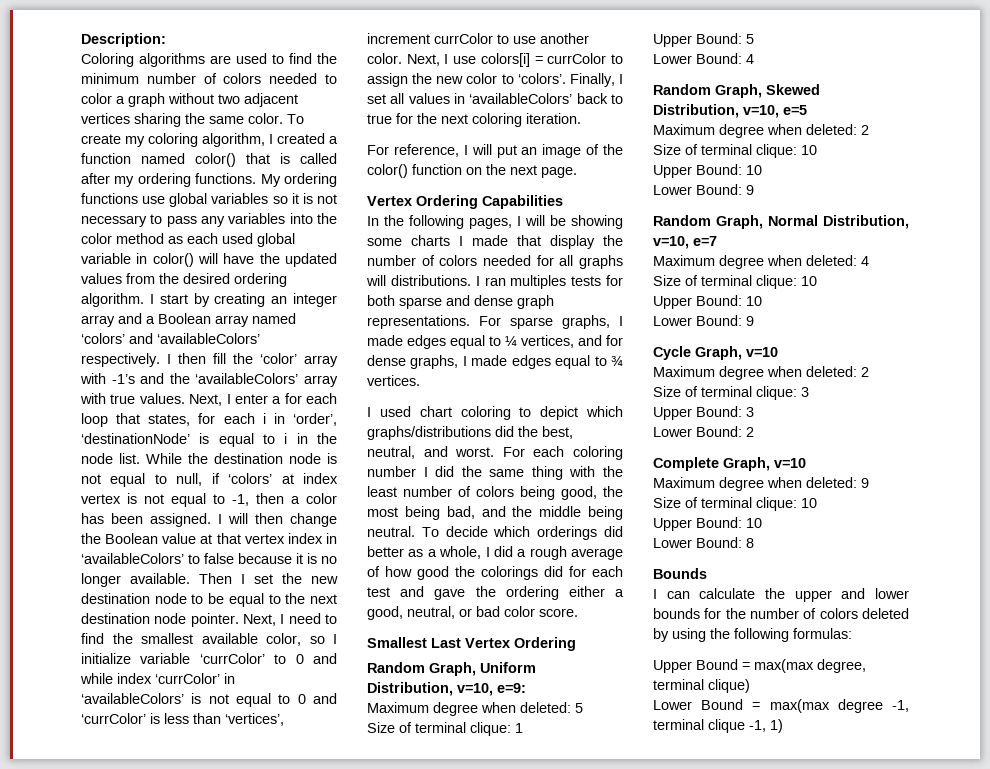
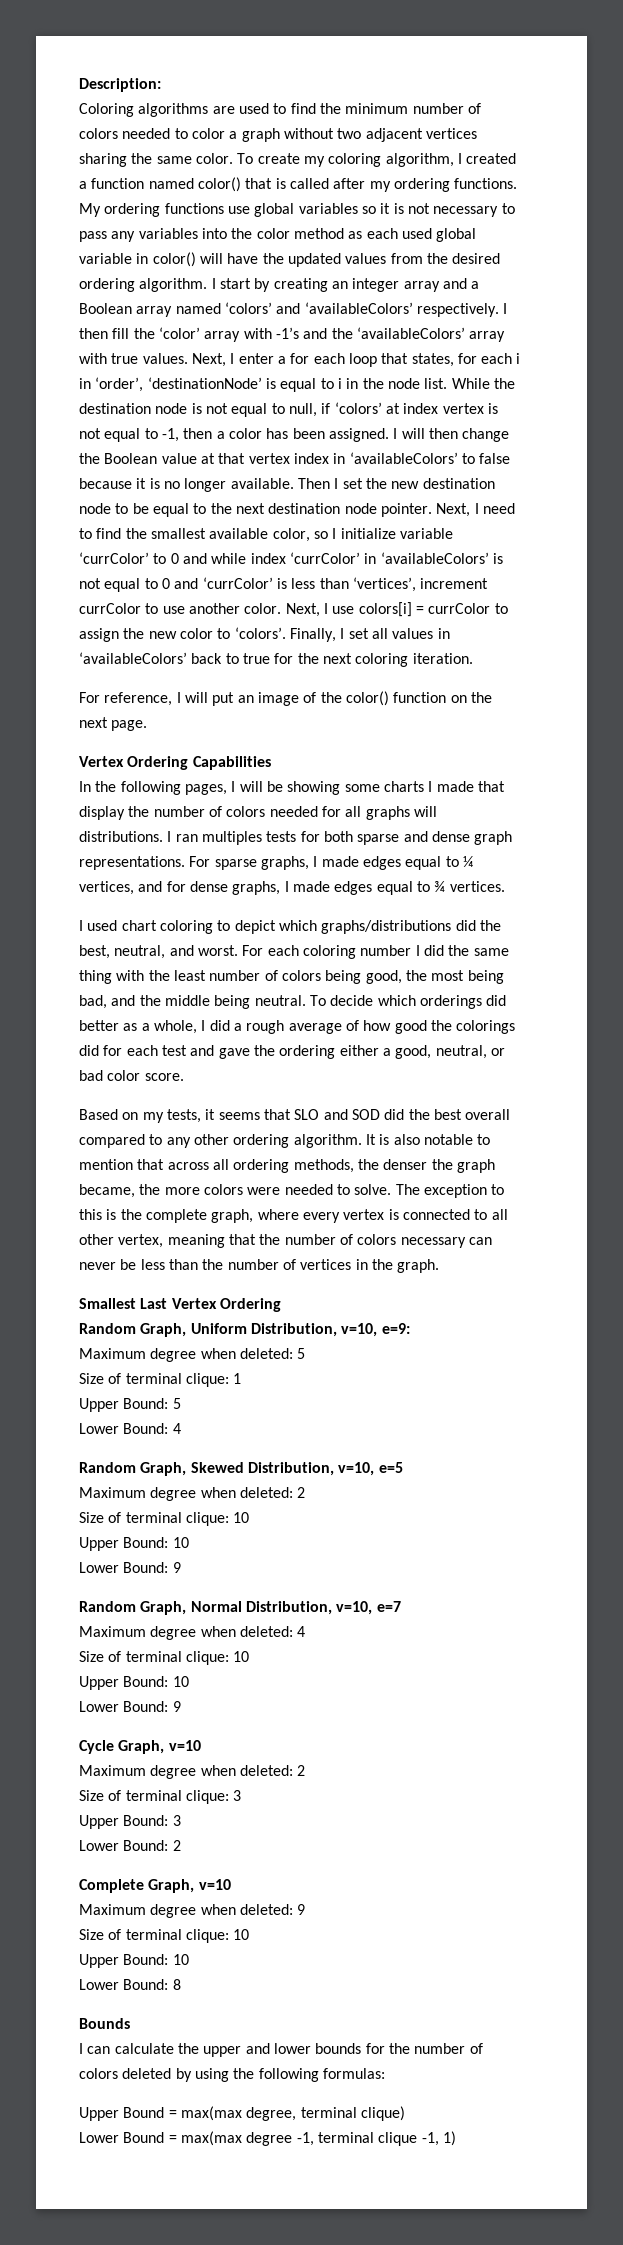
(578, 612) none -> [79,1109,511,1123] [79,1134,491,1148] [79,1159,495,1173] [79,1184,505,1198] [79,1209,508,1223] [79,1234,492,1248] [79,1259,440,1273] // Based on my tests, it seems that SLO and SOD did the best overall compared to any other ordering algorithm. It is also notable to mention that across all ordering methods, the denser the graph became, the more colors were needed to solve. The exception to this is the complete graph, where every vertex is connected to all other vertex, meaning that the number of colors necessary can never be less than the number of vertices in the graph.

